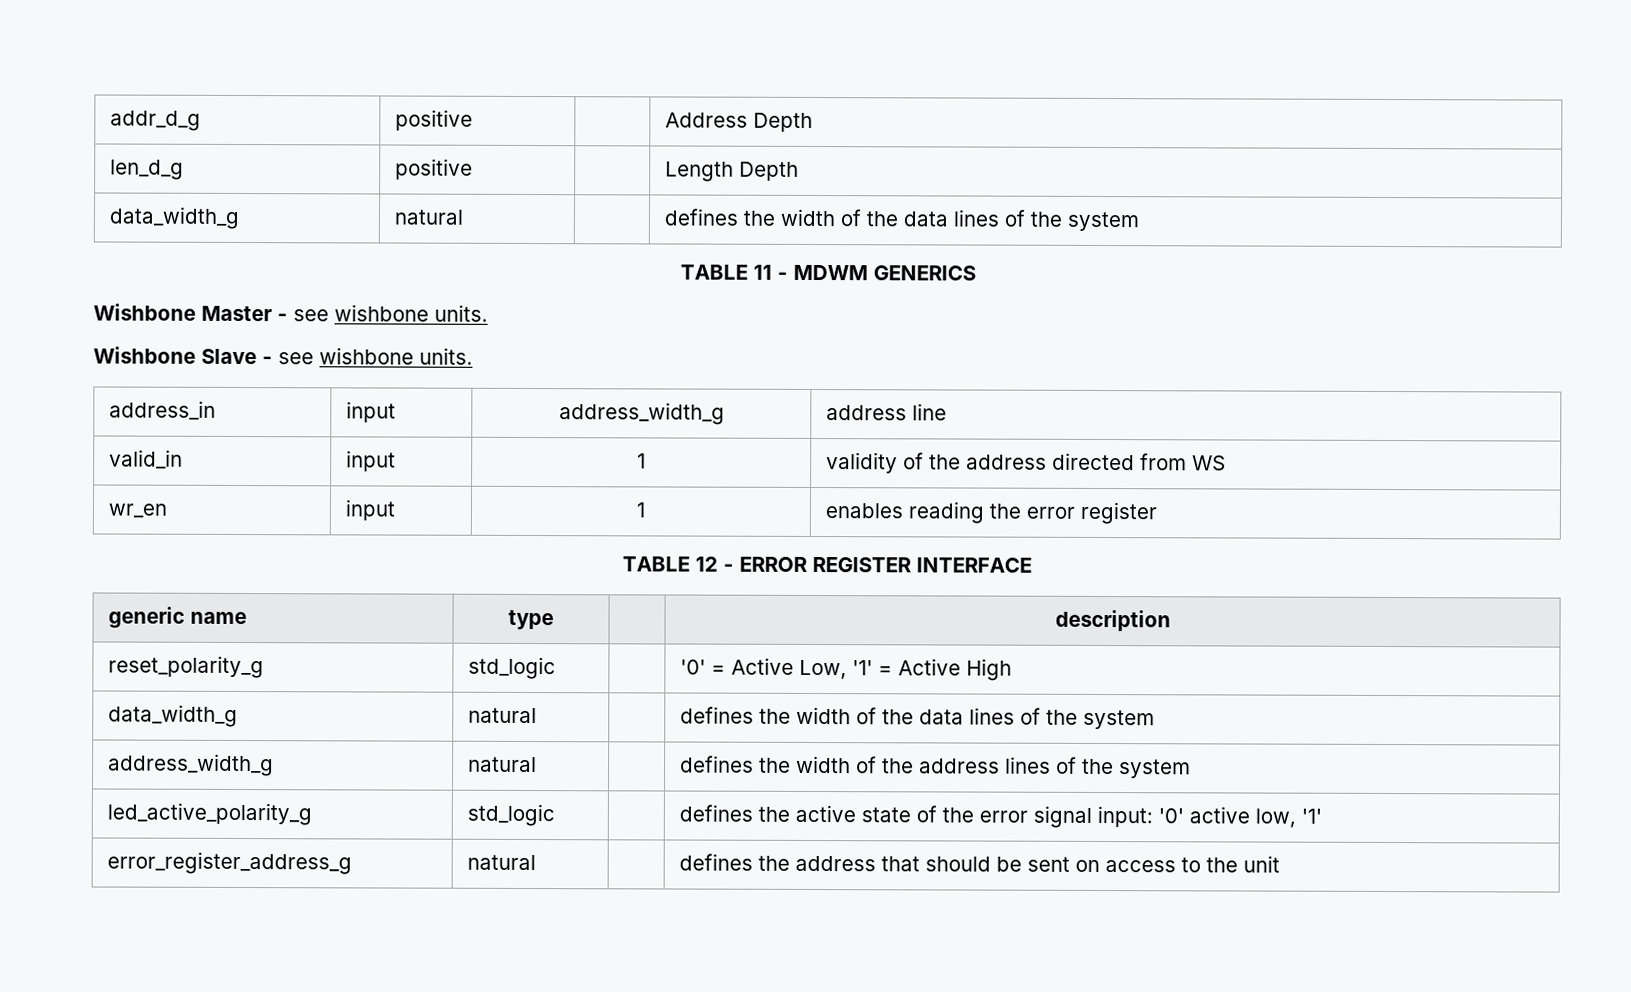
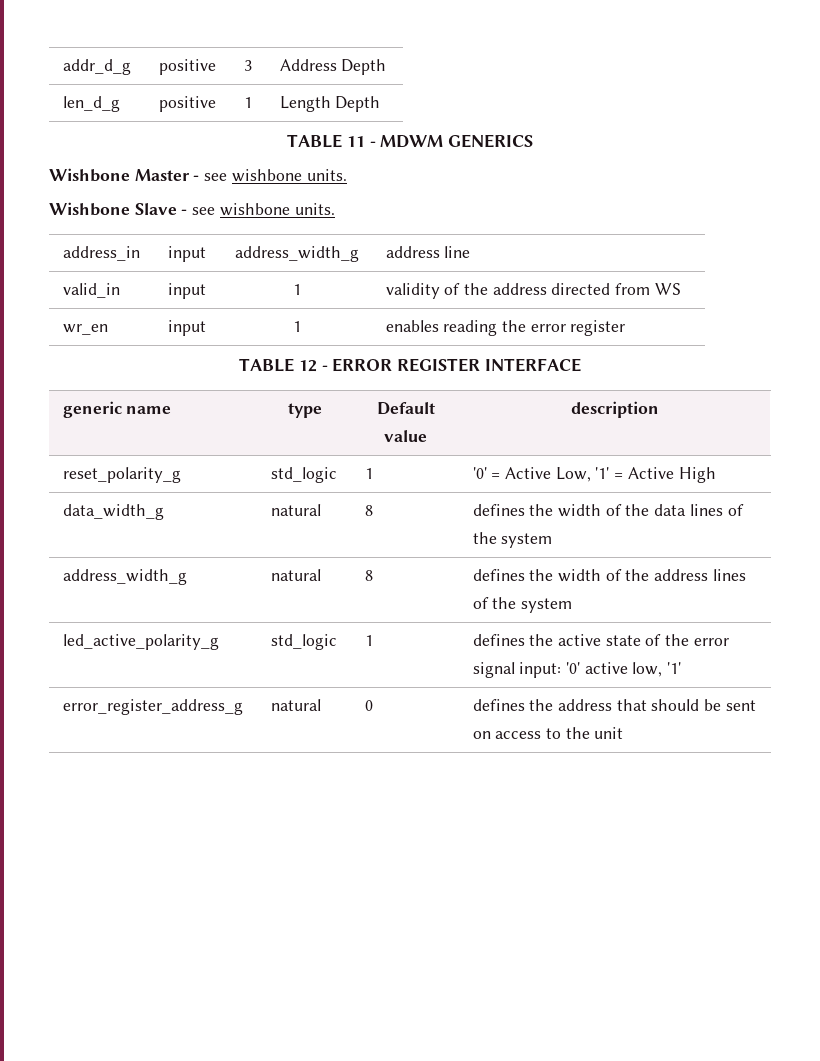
(474, 120) none -> [243,60,252,71] 3
(474, 169) none -> [243,97,252,108] 1
[109,206,241,229] [394,209,464,225] [664,208,1140,232] // data_width_g | natural | | defines the width of the data lines of the system -> (381, 104) none
(554, 620) none -> [376,402,435,415] [384,430,427,442] Default value
(557, 668) none -> [364,468,373,479] 1
(538, 715) none -> [364,505,373,516] 8
(538, 764) none -> [364,570,373,581] 8
(556, 815) none -> [364,635,373,646] 1
(537, 862) none -> [364,700,373,711] 0

